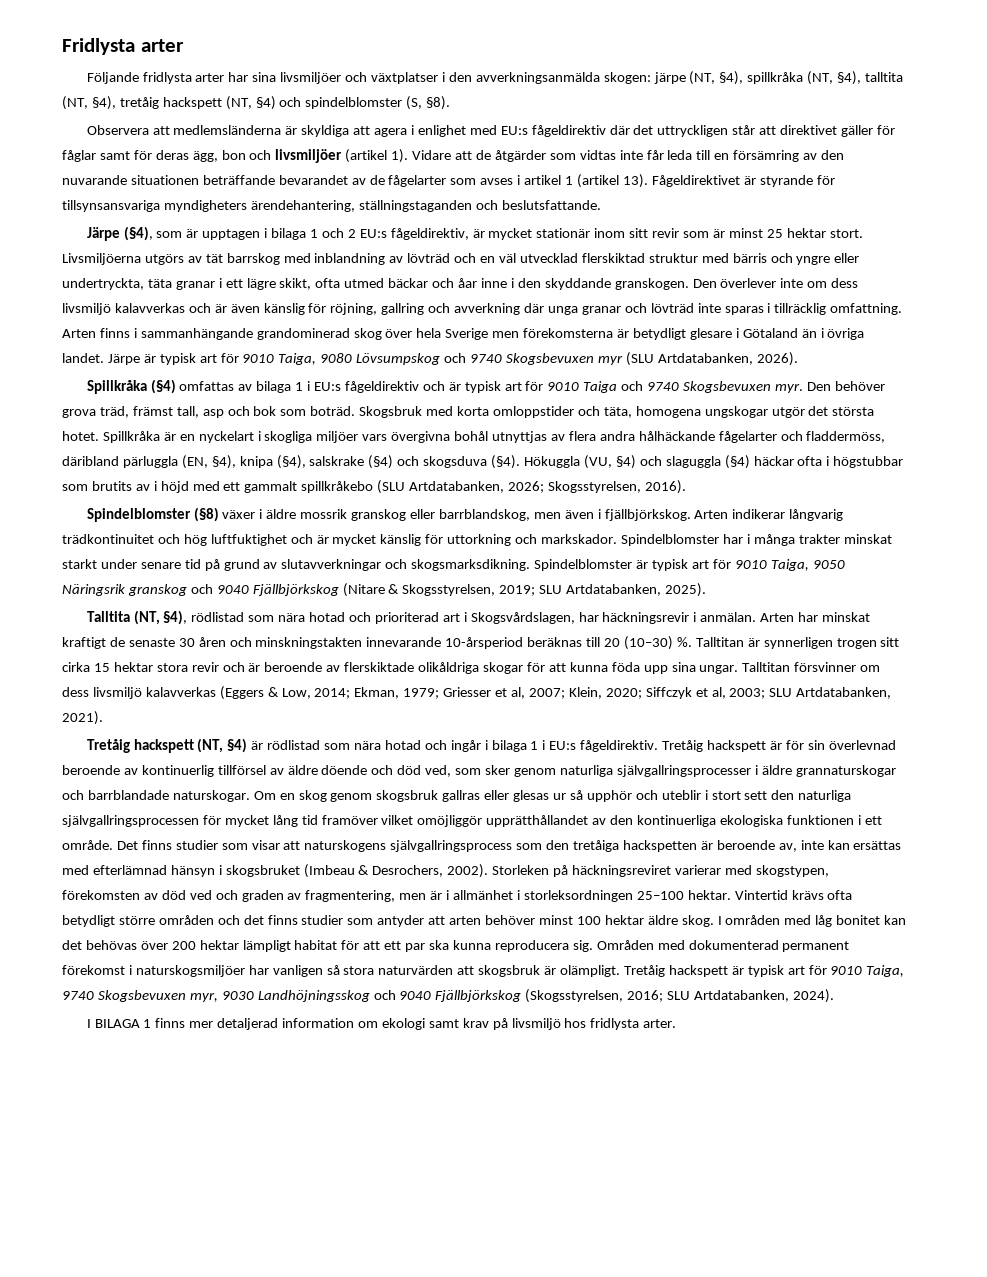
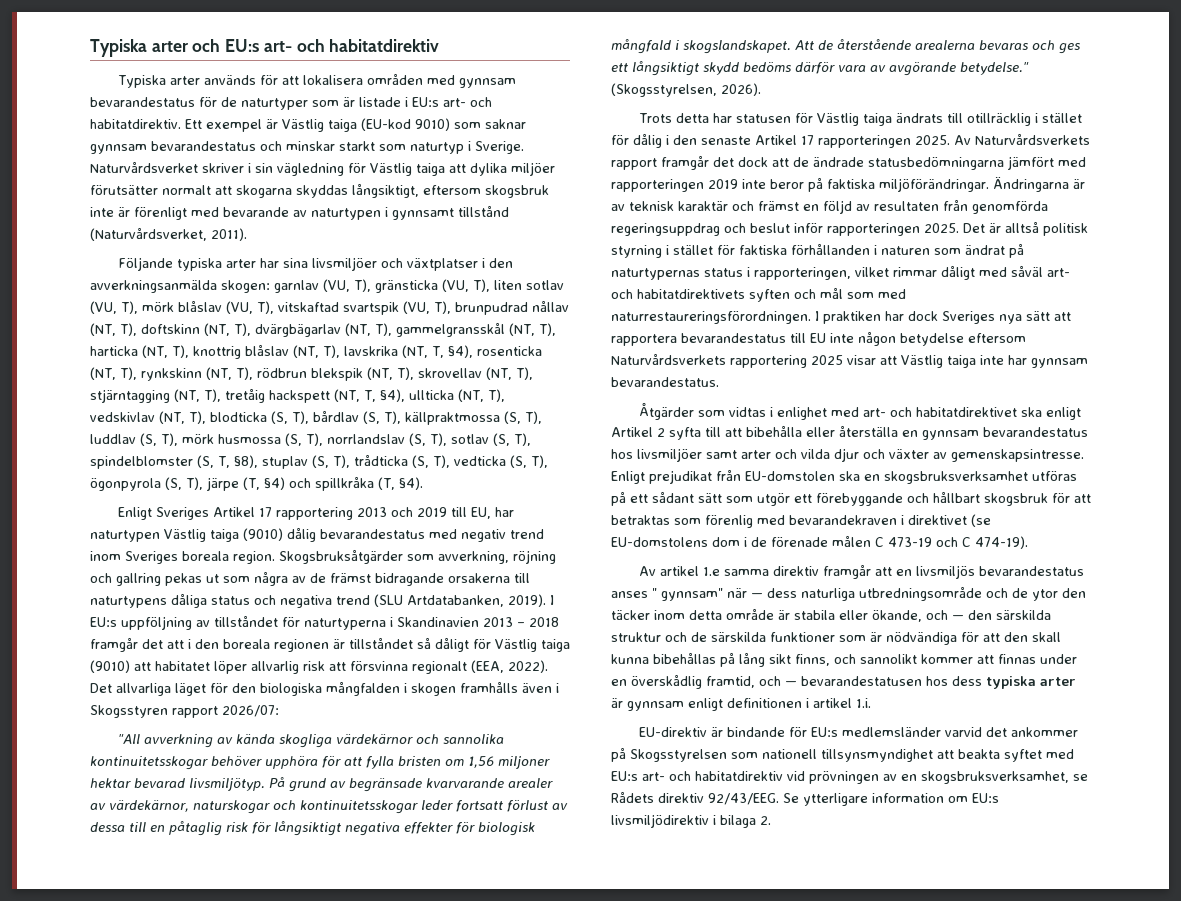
[62,38,184,55] Fridlysta arter -> [90,39,440,57] [117,73,516,88] [90,96,492,110] [90,118,526,132] [90,141,524,154] [90,161,555,176] [90,183,549,198] [90,205,509,220] [90,227,247,241] Typiska arter och EU:s art- och habitatdirektiv // Typiska arter används för att lokalisera områden med gynnsam bevarandestatus för de naturtyper som är listade i EU:s art- och habitatdirektiv. Ett exempel är Västlig taiga (EU-kod 9010) som saknar gynnsam bevarandestatus och minskar starkt som naturtyp i Sverige. Naturvårdsverket skriver i sin vägledning för Västlig taiga att dylika miljöer förutsätter normalt att skogarna skyddas långsiktigt, eftersom skogsbruk inte är förenligt med bevarande av naturtypen i gynnsamt tillstånd (Naturvårdsverket, 2011).
[142,72,192,84] fridlysta -> [176,258,222,271] typiska
[653,71,904,85] [62,96,451,110] [86,125,895,137] [62,149,845,163] [62,174,835,188] [62,200,601,212] [86,226,863,241] [62,253,860,265] [62,278,859,290] [62,303,903,315] [62,328,865,340] [62,352,798,366] [86,379,885,394] [62,406,875,418] [62,431,886,443] [62,455,904,469] [62,480,686,494] [86,507,844,522] [62,534,892,546] [62,559,845,571] [62,583,707,597] [86,610,871,625] [62,636,900,650] [62,662,881,674] [62,686,892,700] [62,711,103,725] [86,738,896,753] [62,765,896,777] [62,790,852,802] [62,815,882,827] [62,840,902,852] [62,864,829,878] [62,890,853,902] [62,915,907,927] [62,940,850,952] [62,965,905,977] [62,989,834,1003] [86,1018,677,1030] järpe (NT, §4), spillkråka (NT, §4), talltita (NT, §4), tretåig hackspett (NT, §4) och spindelblomster (S, §8). // Observera att medlemsländerna är skyldiga att agera i enlighet med EU:s fågeldirektiv där det uttryckligen står att direktivet gäller för fåglar samt för deras ägg, bon och livsmiljöer (artikel 1). Vidare att de åtgärder som vidtas inte får leda till en försämring av den nuvarande situationen beträffande bevarandet av de fågelarter som avses i artikel 1 (artikel 13). Fågeldirektivet är styrande för tillsynsansvariga myndigheters ärendehantering, ställningstaganden och beslutsfattande. // Järpe (§4), som är upptagen i bilaga 1 och 2 EU:s fågeldirektiv, är mycket stationär inom sitt revir som är minst 25 hektar stort. Livsmiljöerna utgörs av tät barrskog med inblandning av lövträd och en väl utvecklad flerskiktad struktur med bärris och yngre eller undertryckta, täta granar i ett lägre skikt, ofta utmed bäckar och åar inne i den skyddande granskogen. Den överlever inte om dess livsmiljö kalavverkas och är även känslig för röjning, gallring och avverkning där unga granar och lövträd inte sparas i tillräcklig omfattning. Arten finns i sammanhängande grandominerad skog över hela Sverige men förekomsterna är betydligt glesare i Götaland än i övriga landet. Järpe är typisk art för 9010 Taiga, 9080 Lövsumpskog och 9740 Skogsbevuxen myr (SLU Artdatabanken, 2026). // Spillkråka (§4) omfattas av bilaga 1 i EU:s fågeldirektiv och är typisk art för 9010 Taiga och 9740 Skogsbevuxen myr. Den behöver grova träd, främst tall, asp och bok som boträd. Skogsbruk med korta omloppstider och täta, homogena ungskogar utgör det största hotet. Spillkråka är en nyckelart i skogliga miljöer vars övergivna bohål utnyttjas av flera andra hålhäckande fågelarter och fladdermöss, däribland pärluggla (EN, §4), knipa (§4), salskrake (§4) och skogsduva (§4). Hökuggla (VU, §4) och slaguggla (§4) häckar ofta i högstubbar som brutits av i höjd med ett gammalt spillkråkebo (SLU Artdatabanken, 2026; Skogsstyrelsen, 2016). // Spindelblomster (§8) växer i äldre mossrik granskog eller barrblandskog, men även i fjällbjörkskog. Arten indikerar långvarig trädkontinuitet och hög luftfuktighet och är mycket känslig för uttorkning och markskador. Spindelblomster har i många trakter minskat starkt under senare tid på grund av slutavverkningar och skogsmarksdikning. Spindelblomster är typisk art för 9010 Taiga, 9050 Näringsrik granskog och 9040 Fjällbjörkskog (Nitare & Skogsstyrelsen, 2019; SLU Artdatabanken, 2025). // Talltita (NT, §4), rödlistad som nära hotad och prioriterad art i Skogsvårdslagen, har häckningsrevir i anmälan. Arten har minskat kraftigt de senaste 30 åren och minskningstakten innevarande 10-årsperiod beräknas till 20 (10–30) %. Talltitan är synnerligen trogen sitt cirka 15 hektar stora revir och är beroende av flerskiktade olikåldriga skogar för att kunna föda upp sina ungar. Talltitan försvinner om dess livsmiljö kalavverkas (Eggers & Low, 2014; Ekman, 1979; Griesser et al, 2007; Klein, 2020; Siffczyk et al, 2003; SLU Artdatabanken, 2021). // Tretåig hackspett (NT, §4) är rödlistad som nära hotad och ingår i bilaga 1 i EU:s fågeldirektiv. Tretåig hackspett är för sin överlevnad beroende av kontinuerlig tillförsel av äldre döende och död ved, som sker genom naturliga självgallringsprocesser i äldre grannaturskogar och barrblandade naturskogar. Om en skog genom skogsbruk gallras eller glesas ur så upphör och uteblir i stort sett den naturliga självgallringsprocessen för mycket lång tid framöver vilket omöjliggör upprätthållandet av den kontinuerliga ekologiska funktionen i ett område. Det finns studier som visar att naturskogens självgallringsprocess som den tretåiga hackspetten är beroende av, inte kan ersättas med efterlämnad hänsyn i skogsbruket (Imbeau & Desrochers, 2002). Storleken på häckningsreviret varierar med skogstypen, förekomsten av död ved och graden av fragmentering, men är i allmänhet i storleksordningen 25–100 hektar. Vintertid krävs ofta betydligt större områden och det finns studier som antyder att arten behöver minst 100 hektar äldre skog. I områden med låg bonitet kan det behövas över 200 hektar lämpligt habitat för att ett par ska kunna reproducera sig. Områden med dokumenterad permanent förekomst i naturskogsmiljöer har vanligen så stora naturvärden att skogsbruk är olämpligt. Tretåig hackspett är typisk art för 9010 Taiga, 9740 Skogsbevuxen myr, 9030 Landhöjningsskog och 9040 Fjällbjörkskog (Skogsstyrelsen, 2016; SLU Artdatabanken, 2024). // I BILAGA 1 finns mer detaljerad information om ekologi samt krav på livsmiljö hos fridlysta arter. -> [274,279,564,293] [90,300,569,315] [90,322,556,337] [90,344,542,359] [90,367,533,381] [90,388,505,403] [90,410,542,425] [90,433,531,446] [90,454,548,469] [90,476,423,491] [117,507,514,520] [90,527,544,542] [90,549,556,564] [90,571,530,586] [90,593,554,608] [90,615,559,630] [90,637,570,652] [90,660,548,674] [90,681,559,696] [90,705,279,718] [117,733,504,748] [90,755,550,770] [90,777,553,792] [90,799,568,814] [90,821,535,836] [611,39,1080,54] [611,61,1029,76] [611,83,761,97] [638,112,1082,126] [611,133,1090,148] [611,155,1086,170] [611,176,1085,192] [611,199,1048,214] [611,221,1088,236] [611,243,1024,258] [611,265,1070,280] [611,287,906,302] [611,310,1071,324] [611,331,1026,346] [611,353,1088,368] [611,377,719,387] [638,402,1081,420] [611,425,1088,440] [611,448,1084,462] [611,469,1077,484] [611,491,1091,506] [611,514,991,528] [611,535,1028,549] [638,564,1084,579] [611,586,1086,601] [611,608,1051,622] [611,631,1061,645] [611,652,1077,667] [611,674,1076,689] [611,698,871,711] [638,726,1078,737] [611,747,1074,762] [611,770,1088,784] [611,791,999,806] [611,814,771,828] garnlav (VU, T), gränsticka (VU, T), liten sotlav (VU, T), mörk blåslav (VU, T), vitskaftad svartspik (VU, T), brunpudrad nållav (NT, T), doftskinn (NT, T), dvärgbägarlav (NT, T), gammelgransskål (NT, T), harticka (NT, T), knottrig blåslav (NT, T), lavskrika (NT, T, §4), rosenticka (NT, T), rynkskinn (NT, T), rödbrun blekspik (NT, T), skrovellav (NT, T), stjärntagging (NT, T), tretåig hackspett (NT, T, §4), ullticka (NT, T), vedskivlav (NT, T), blodticka (S, T), bårdlav (S, T), källpraktmossa (S, T), luddlav (S, T), mörk husmossa (S, T), norrlandslav (S, T), sotlav (S, T), spindelblomster (S, T, §8), stuplav (S, T), trådticka (S, T), vedticka (S, T), ögonpyrola (S, T), järpe (T, §4) och spillkråka (T, §4). // Enligt Sveriges Artikel 17 rapportering 2013 och 2019 till EU, har naturtypen Västlig taiga (9010) dålig bevarandestatus med negativ trend inom Sveriges boreala region. Skogsbruksåtgärder som avverkning, röjning och gallring pekas ut som några av de främst bidragande orsakerna till naturtypens dåliga status och negativa trend (SLU Artdatabanken, 2019). I EU:s uppföljning av tillståndet för naturtyperna i Skandinavien 2013 – 2018 framgår det att i den boreala regionen är tillståndet så dåligt för Västlig taiga (9010) att habitatet löper allvarlig risk att försvinna regionalt (EEA, 2022). Det allvarliga läget för den biologiska mångfalden i skogen framhålls även i Skogsstyren rapport 2026/07: // "All avverkning av kända skogliga värdekärnor och sannolika kontinuitetsskogar behöver upphöra för att fylla bristen om 1,56 miljoner hektar bevarad livsmiljötyp. På grund av begränsade kvarvarande arealer av värdekärnor, naturskogar och kontinuitetsskogar leder fortsatt förlust av dessa till en påtaglig risk för långsiktigt negativa effekter för biologisk mångfald i skogslandskapet. Att de återstående arealerna bevaras och ges ett långsiktigt skydd bedöms därför vara av avgörande betydelse." (Skogsstyrelsen, 2026). // Trots detta har statusen för Västlig taiga ändrats till otillräcklig i stället för dålig i den senaste Artikel 17 rapporteringen 2025. Av Naturvårdsverkets rapport framgår det dock att de ändrade statusbedömningarna jämfört med rapporteringen 2019 inte beror på faktiska miljöförändringar. Ändringarna är av teknisk karaktär och främst en följd av resultaten från genomförda regeringsuppdrag och beslut inför rapporteringen 2025. Det är alltså politisk styrning i stället för faktiska förhållanden i naturen som ändrat på naturtypernas status i rapporteringen, vilket rimmar dåligt med såväl art- och habitatdirektivets syften och mål som med naturrestaureringsförordningen. I praktiken har dock Sveriges nya sätt att rapportera bevarandestatus till EU inte någon betydelse eftersom Naturvårdsverkets rapportering 2025 visar att Västlig taiga inte har gynnsam bevarandestatus. // Åtgärder som vidtas i enlighet med art- och habitatdirektivet ska enligt Artikel 2 syfta till att bibehålla eller återställa en gynnsam bevarandestatus hos livsmiljöer samt arter och vilda djur och växter av gemenskapsintresse. Enligt prejudikat från EU-domstolen ska en skogsbruksverksamhet utföras på ett sådant sätt som utgör ett förebyggande och hållbart skogsbruk för att betraktas som förenlig med bevarandekraven i direktivet (se EU-domstolens dom i de förenade målen C 473-19 och C 474-19). // Av artikel 1.e samma direktiv framgår att en livsmiljös bevarandestatus anses " gynnsam" när — dess naturliga utbredningsområde och de ytor den täcker inom detta område är stabila eller ökande, och — den särskilda struktur och de särskilda funktioner som är nödvändiga för att den skall kunna bibehållas på lång sikt finns, och sannolikt kommer att finnas under en överskådlig framtid, och — bevarandestatusen hos dess typiska arter är gynnsam enligt definitionen i artikel 1.i. // EU-direktiv är bindande för EU:s medlemsländer varvid det ankommer på Skogsstyrelsen som nationell tillsynsmyndighet att beakta syftet med EU:s art- och habitatdirektiv vid prövningen av en skogsbruksverksamhet, se Rådets direktiv 92/43/EEG. Se ytterligare information om EU:s livsmiljödirektiv i bilaga 2.

